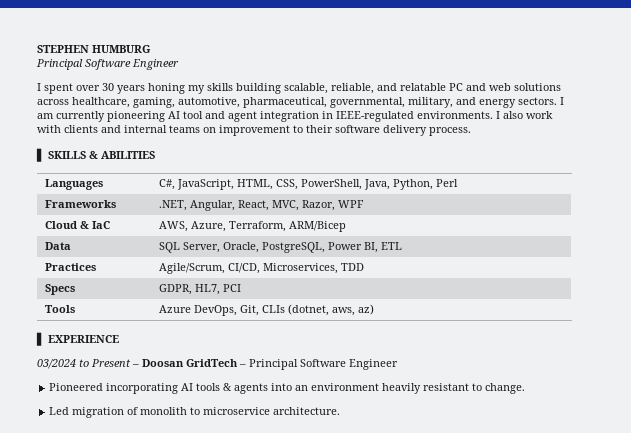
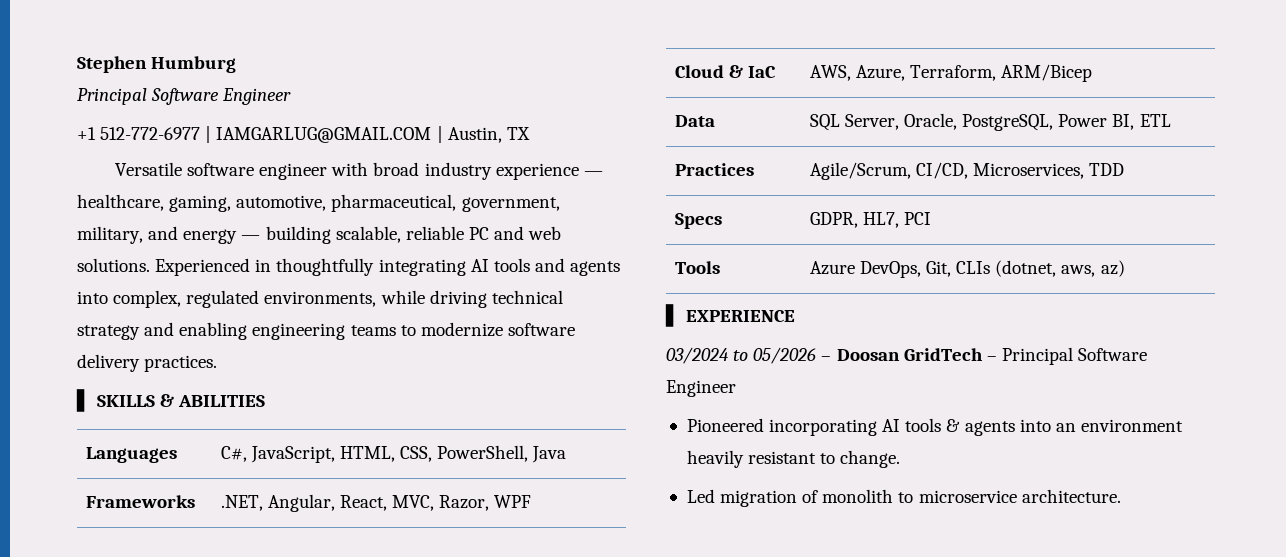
[37,45,151,53] [36,59,179,70] [37,83,561,94] [37,99,69,105] STEPHEN HUMBURG // Principal Software Engineer // I spent over 30 years honing my skills building scalable, reliable, and relatable PC and web solutions across -> [77,56,237,73] [77,88,292,105] [77,126,530,143] [114,162,603,180] Stephen Humburg // Principal Software Engineer // +1 512-772-6977 | IAMGARLUG@GMAIL.COM | Austin, TX // Versatile software engineer with broad industry experience —
[330,97,405,108] governmental, -> [461,197,560,212] government,
[518,97,564,105] [37,111,553,122] [37,125,333,136] sectors. I am currently pioneering AI tool and agent integration in IEEE-regulated environments. I also work with clients and internal teams on improvement to their -> [241,226,562,244] [77,258,621,276] [77,290,563,308] [77,322,503,340] — building scalable, reliable PC and web solutions. Experienced in thoughtfully integrating AI tools and agents into complex, regulated environments, while driving technical strategy and enabling engineering teams to modernize
[429,127,471,136] process. -> [144,355,218,372] practices.
[364,179,459,190] Java, Python, Perl -> [532,446,567,463] Java
[91,359,131,367] Present -> [753,347,817,364] 05/2026

